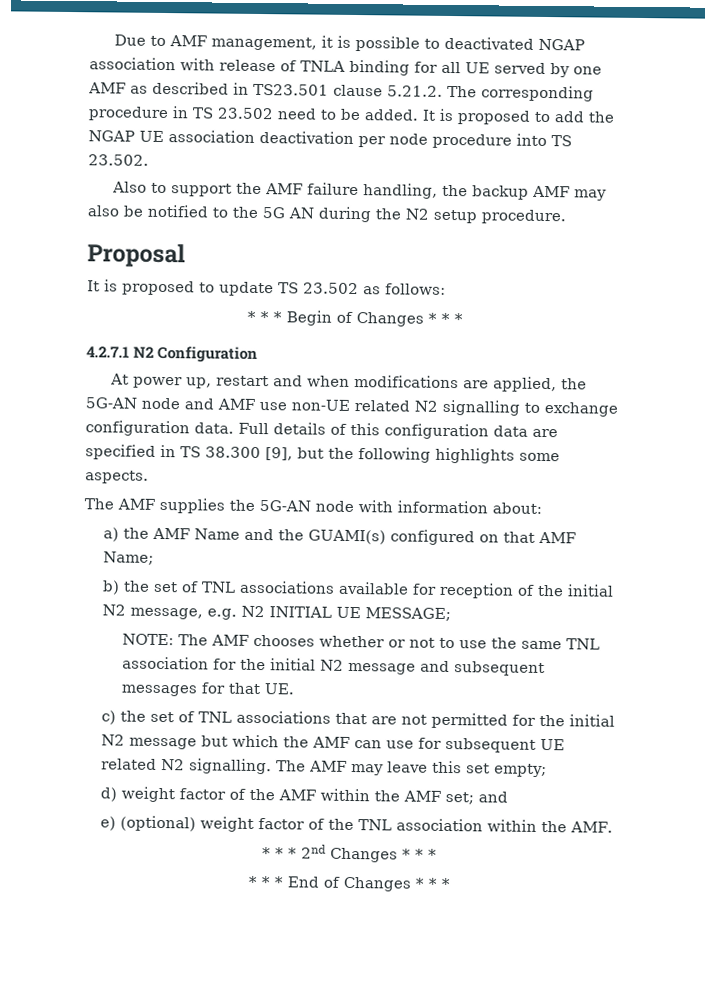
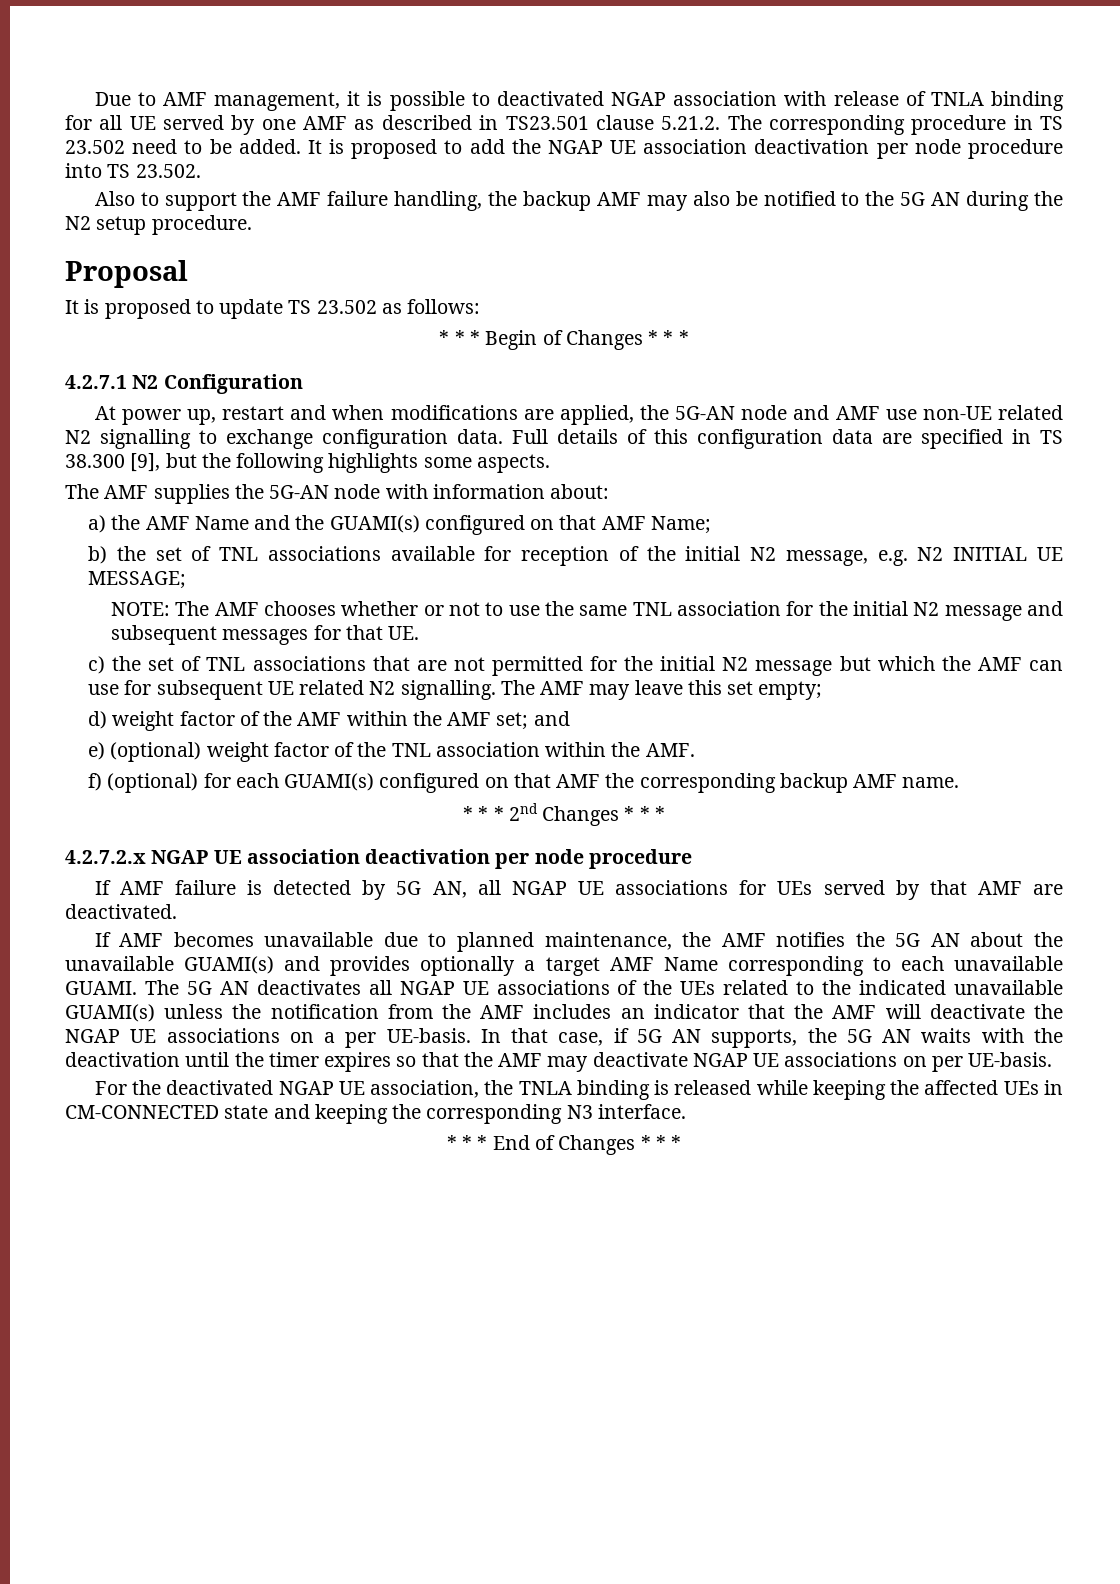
(614, 827) none -> [88,773,960,793] // f) (optional) for each GUAMI(s) configured on that AMF the corresponding backup AMF name.
(437, 854) none -> [65,849,692,869] [94,880,1064,900] [65,904,177,919] [94,932,1064,952] [65,956,1064,976] [65,980,1063,995] [65,1004,1064,1022] [65,1028,1064,1048] [65,1052,1053,1072] [94,1080,1063,1100] [65,1104,686,1124] // 4.2.7.2.x NGAP UE association deactivation per node procedure // If AMF failure is detected by 5G AN, all NGAP UE associations for UEs served by that AMF are deactivated. // If AMF becomes unavailable due to planned maintenance, the AMF notifies the 5G AN about the unavailable GUAMI(s) and provides optionally a target AMF Name corresponding to each unavailable GUAMI. The 5G AN deactivates all NGAP UE associations of the UEs related to the indicated unavailable GUAMI(s) unless the notification from the AMF includes an indicator that the AMF will deactivate the NGAP UE associations on a per UE-basis. In that case, if 5G AN supports, the 5G AN waits with the deactivation until the timer expires so that the AMF may deactivate NGAP UE associations on per UE-basis. // For the deactivated NGAP UE association, the TNLA binding is released while keeping the affected UEs in CM-CONNECTED state and keeping the corresponding N3 interface.

